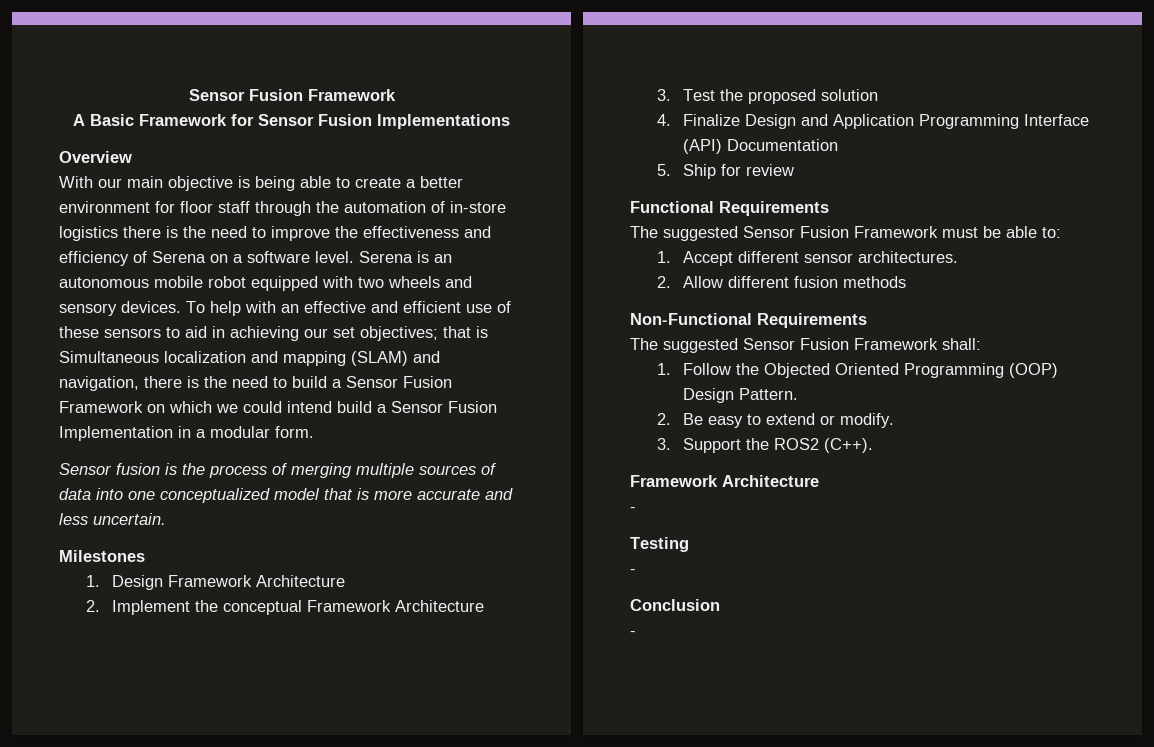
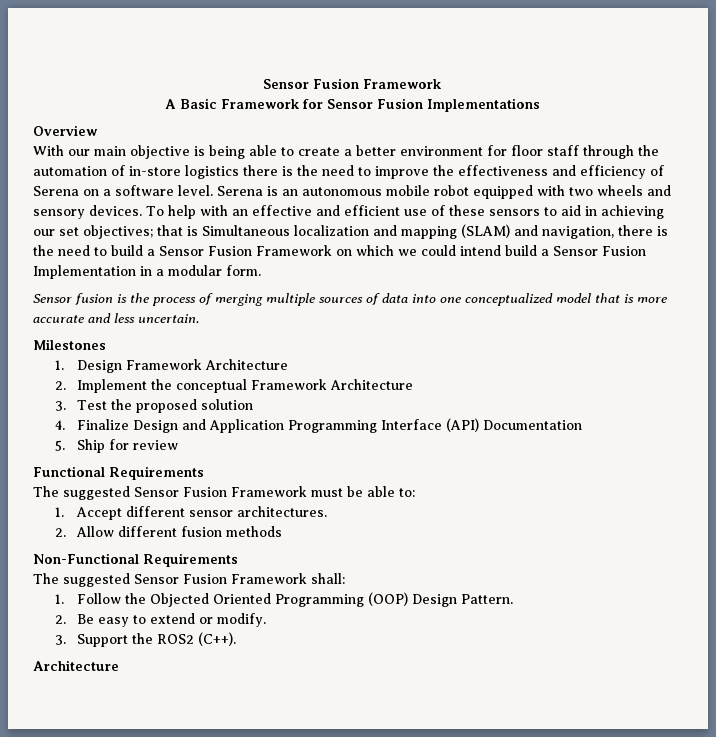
[630,475,819,487] [630,507,636,512] [630,537,689,552] [630,569,636,574] [630,599,720,611] [630,631,636,636] Framework Architecture // - // Testing // - // Conclusion // - -> [33,660,119,671] Architecture

